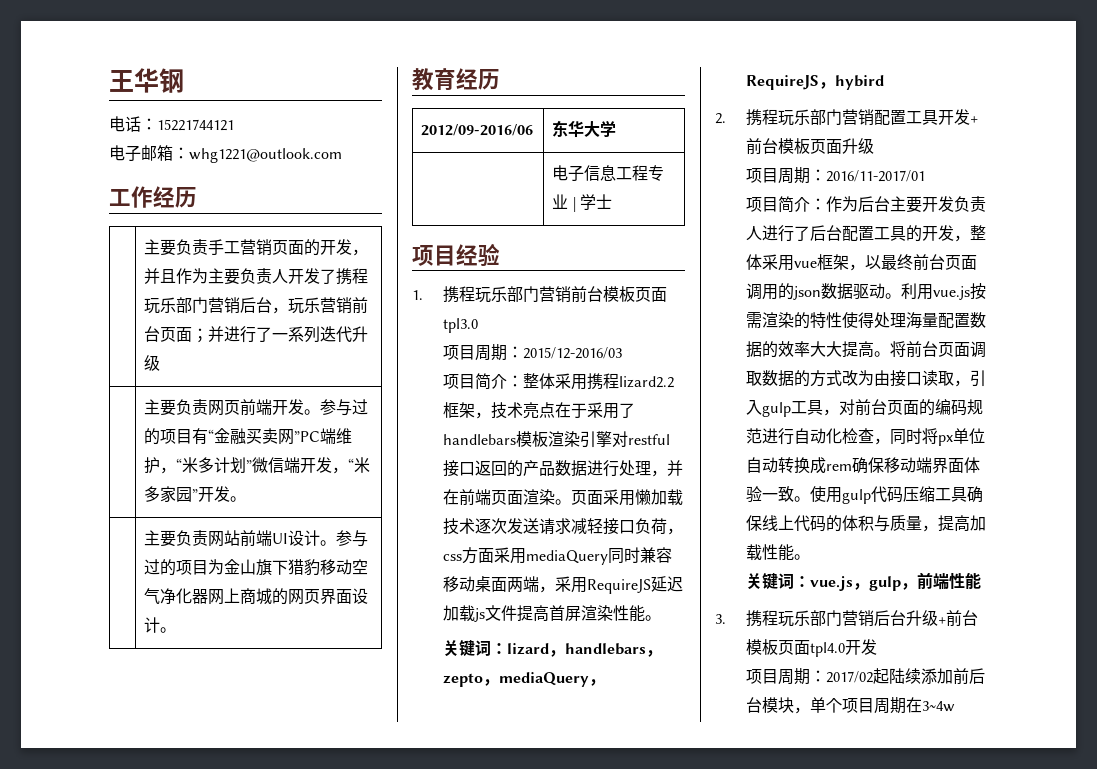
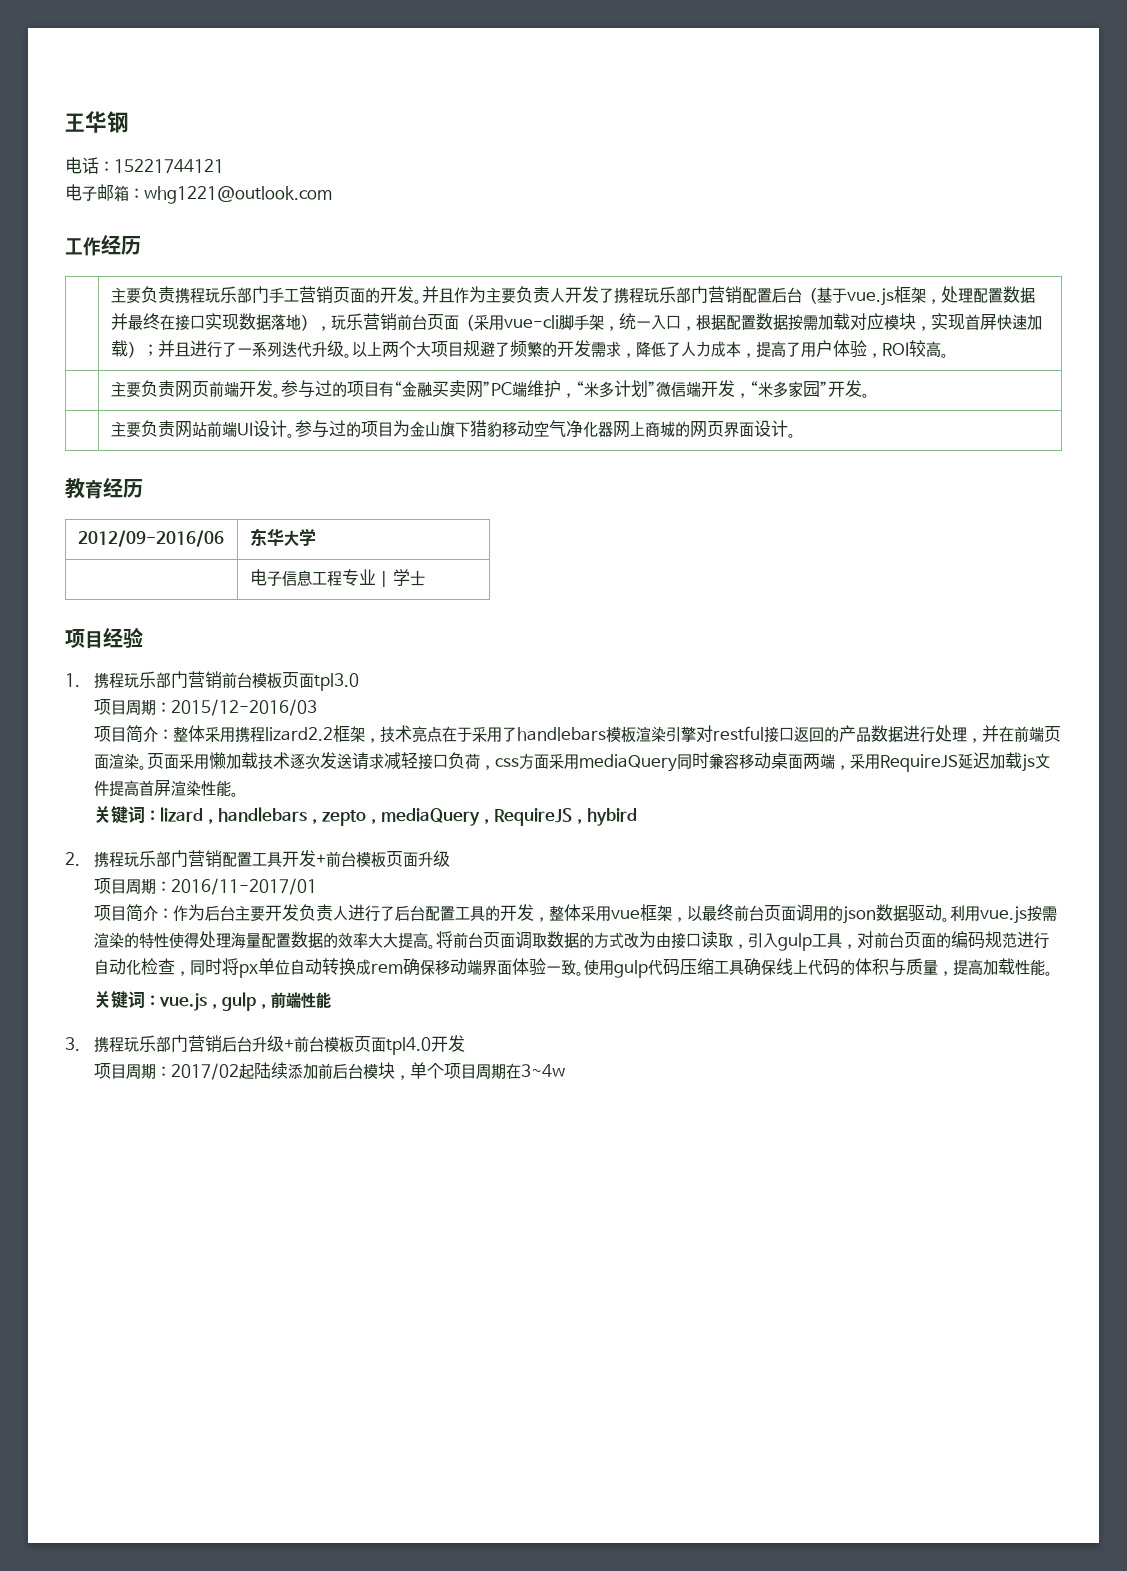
(209, 247) none -> [174,286,269,303] 携程玩乐部门
[352,249,369,256] ， -> [413,299,422,304] 。
[240,297,273,313] 后台 -> [741,286,1035,306] [110,313,316,331] 配置后台（基于vue.js框架，处理配置数据并最终在接口实现数据落地）
[192,326,225,343] ；并 -> [458,313,1042,331] [110,340,190,358] （采用vue-cli脚手架，统一入口，根据配置数据按需加载对应模块，实现首屏快速加载）；并且
(161, 363) none -> [343,340,949,358] 。以上两个大项目规避了频繁的开发需求，降低了人力成本，提高了用户体验，ROI较高。

